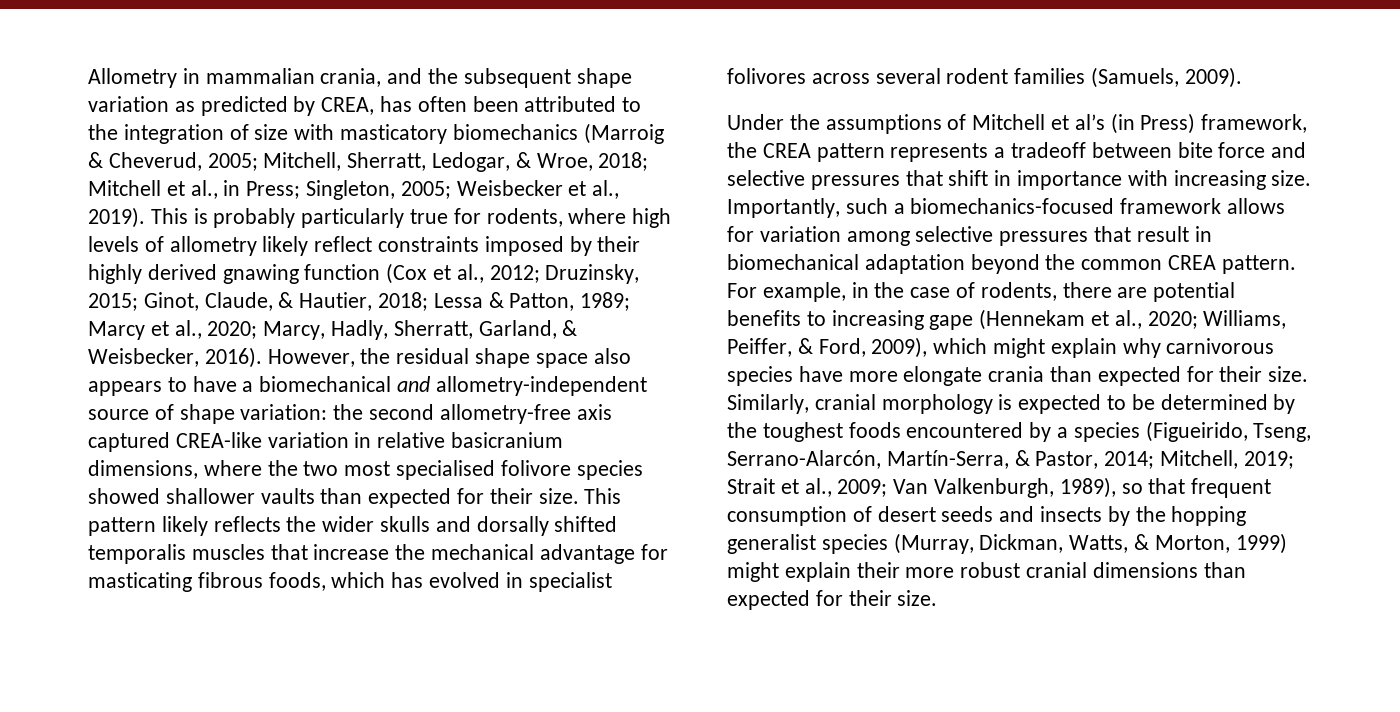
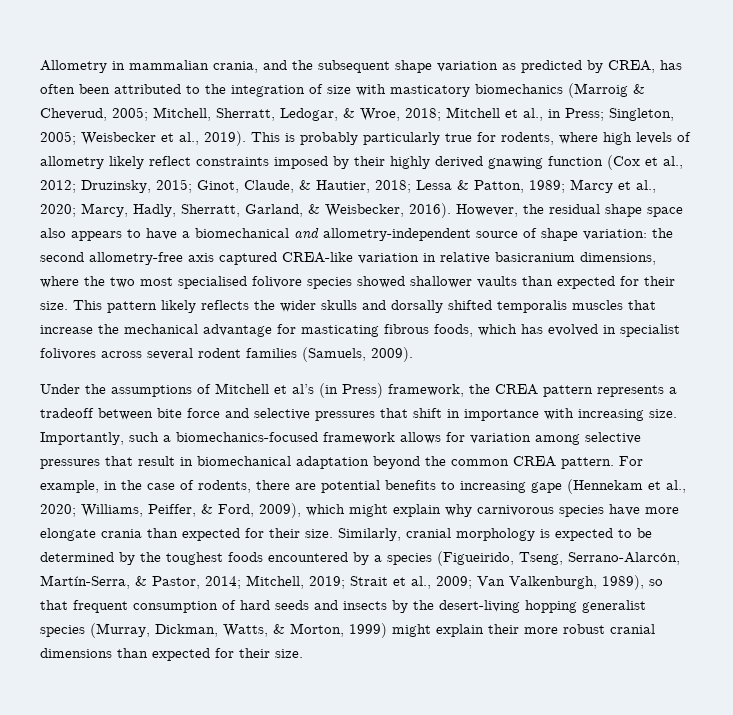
[877,506,936,522] desert -> [240,600,270,610] hard
(1166, 514) none -> [439,600,520,613] desert-living

